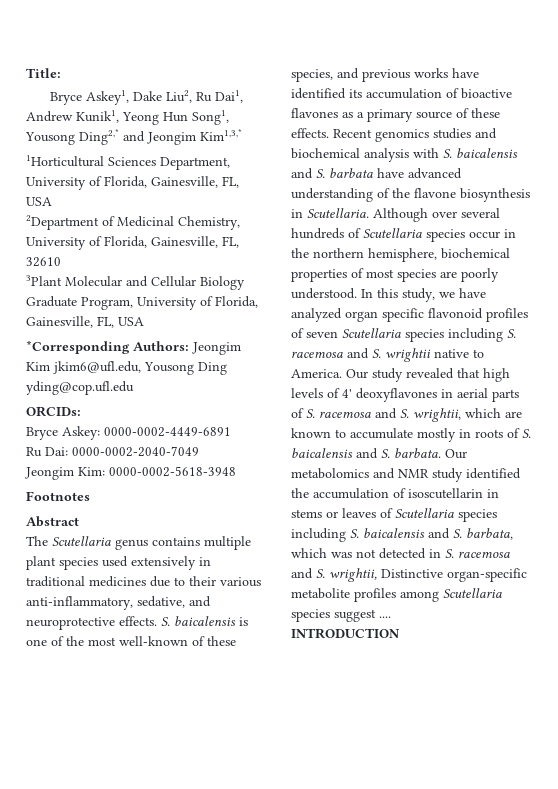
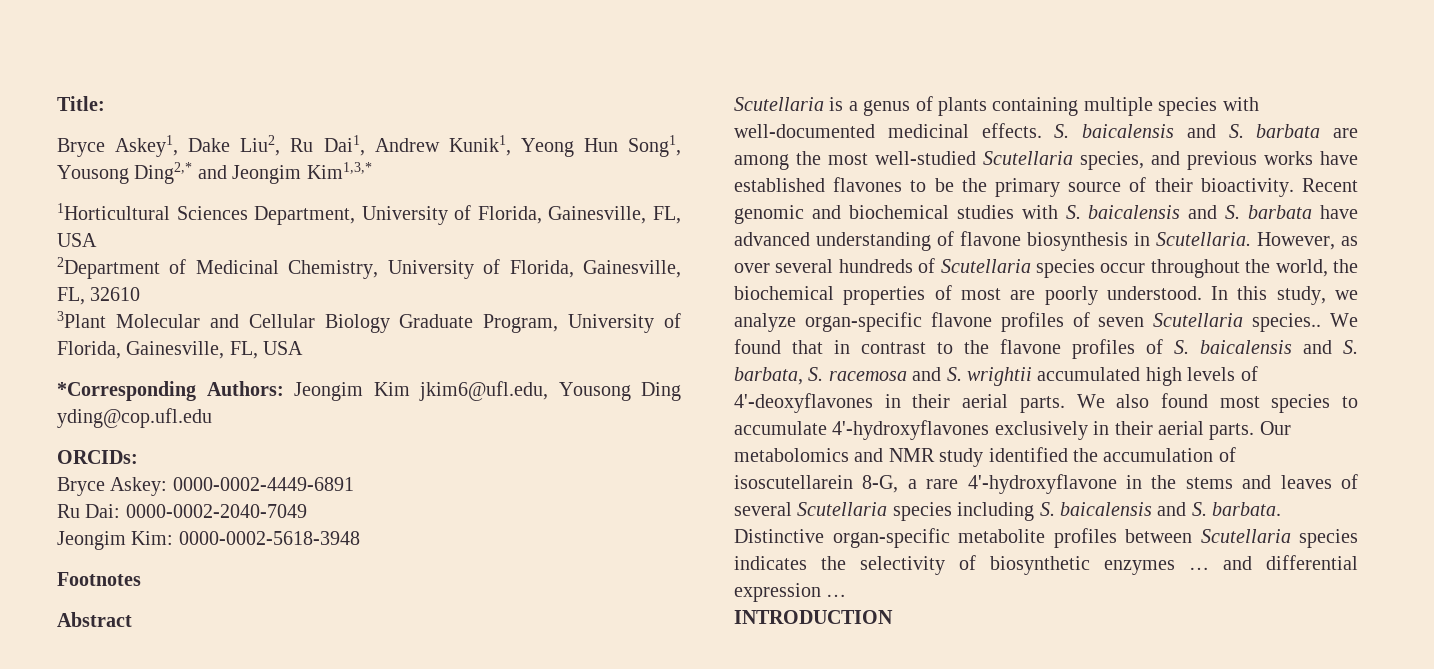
[26,536,251,550] [26,556,211,570] [26,576,261,587] [26,596,211,610] [26,616,248,630] [26,636,236,646] The Scutellaria genus contains multiple plant species used extensively in traditional medicines due to their various anti-inflammatory, sedative, and neuroprotective effects. S. baicalensis is one of the most well-known of these -> [734,96,1259,116] [734,123,1358,138] [734,151,1073,170] Scutellaria is a genus of plants containing multiple species with well-documented medicinal effects. S. baicalensis and S. barbata are among the most well-studied Scutellaria
[291,88,512,99] [291,108,500,122] [291,128,471,142] identified its accumulation of bioactive flavones as a primary source of these effects. Recent genomics studies -> [734,177,1358,197] [734,205,804,224] established flavones to be the primary source of their bioactivity. Recent genomic
[364,148,409,162] analysis -> [956,205,1014,219] studies
[392,188,410,198] the -> (954, 238) none
[373,208,428,222] Although -> [1257,232,1358,250] However, as
[504,229,516,238] [291,248,437,262] in the northern hemisphere, -> [1150,259,1358,278] throughout the world, the
[397,269,436,282] species -> (1001, 294) none
[459,288,486,298] [291,308,528,322] [291,328,503,342] have analyzed organ specific flavonoid profiles of seven Scutellaria species including -> [734,312,1358,332] [734,339,1358,359] [734,367,803,385] analyze organ-specific flavone profiles of seven Scutellaria species.. We found that in contrast to the flavone profiles of S. baicalensis and S. barbata,
[434,349,484,358] [291,368,510,382] [291,388,519,402] [291,408,522,422] [291,428,531,442] [291,448,441,459] native to America. Our study revealed that high levels of 4' deoxyflavones in aerial parts of S. racemosa and S. wrightii, which are known to accumulate mostly in roots of S. baicalensis and S. barbata. -> [1037,366,1258,386] [734,393,1358,413] [734,420,1255,440] accumulated high levels of 4'-deoxyflavones in their aerial parts. We also found most species to accumulate 4'-hydroxyflavones exclusively in their aerial parts.
[408,488,499,499] [291,509,338,518] isoscutellarin in stems or -> [734,474,1272,494] isoscutellarein 8-G, a rare 4'-hydroxyflavone in the stems and
(393, 513) none -> [734,502,792,516] several
[466,528,513,540] [291,548,510,559] [291,568,377,582] barbata, which was not detected in S. racemosa and S. wrightii, -> [1212,502,1282,516] barbata.
[400,588,502,602] [291,609,391,622] among Scutellaria species suggest .... -> [1125,529,1358,548] [734,555,1358,575] [734,583,847,602] between Scutellaria species indicates the selectivity of biosynthetic enzymes … and differential expression …

